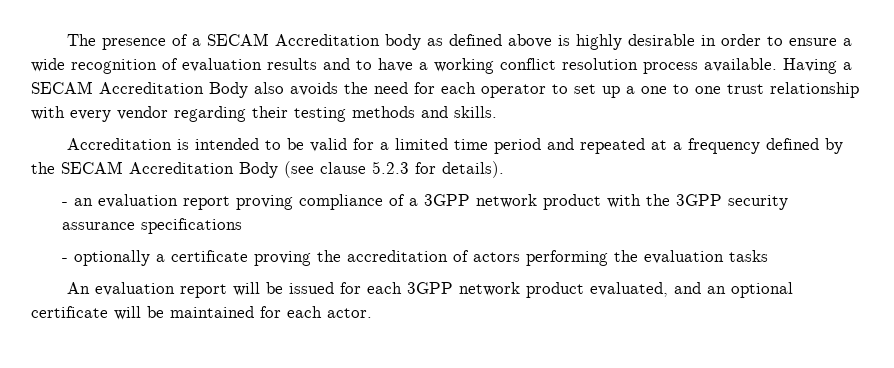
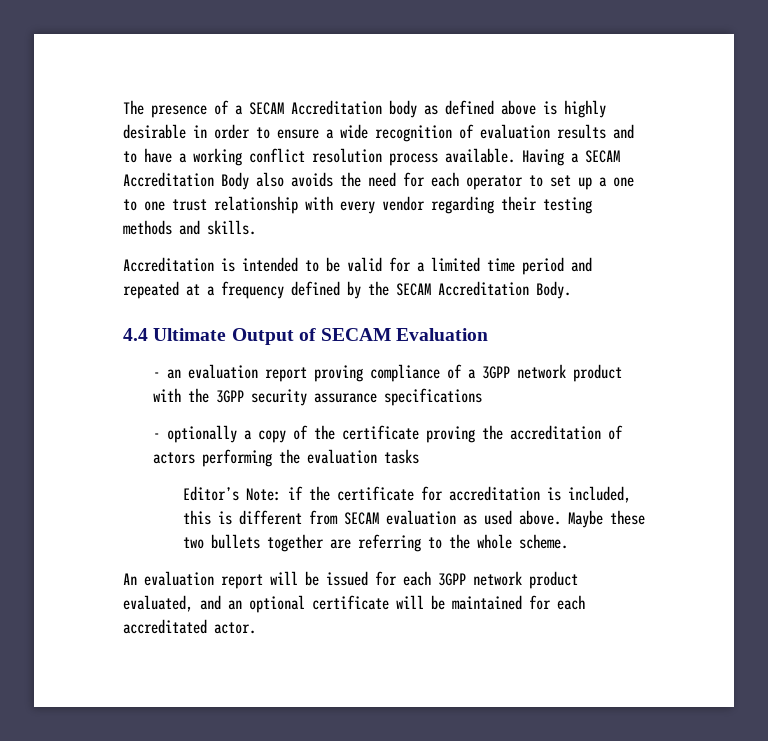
[239,161,504,178] Body (see clause 5.2.3 for details). -> [536,281,571,299] [123,328,489,345] Body. // 4.4 Ultimate Output of SECAM Evaluation
(165, 258) none -> [257,425,335,443] copy of the
(768, 256) none -> [182,486,631,503] [182,510,645,528] [182,534,568,552] // Editor’s Note: if the certificate for accreditation is included, this is different from SECAM evaluation as used above. Maybe these two bullets together are referring to the whole scheme.
(322, 312) none -> [123,619,207,634] accreditated

